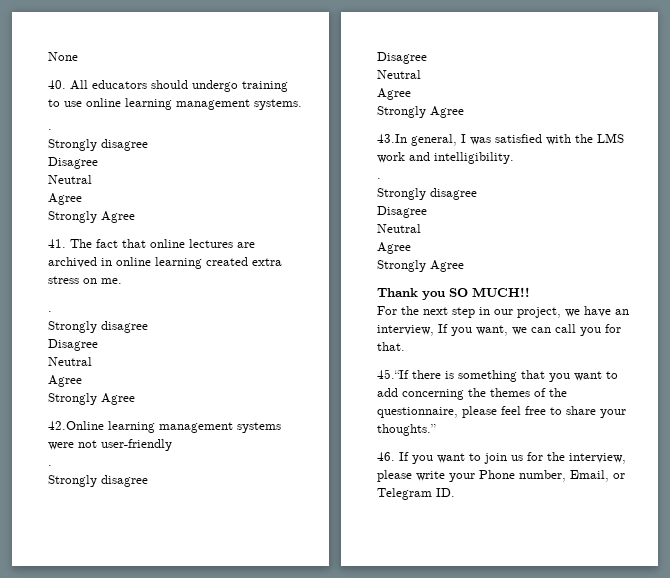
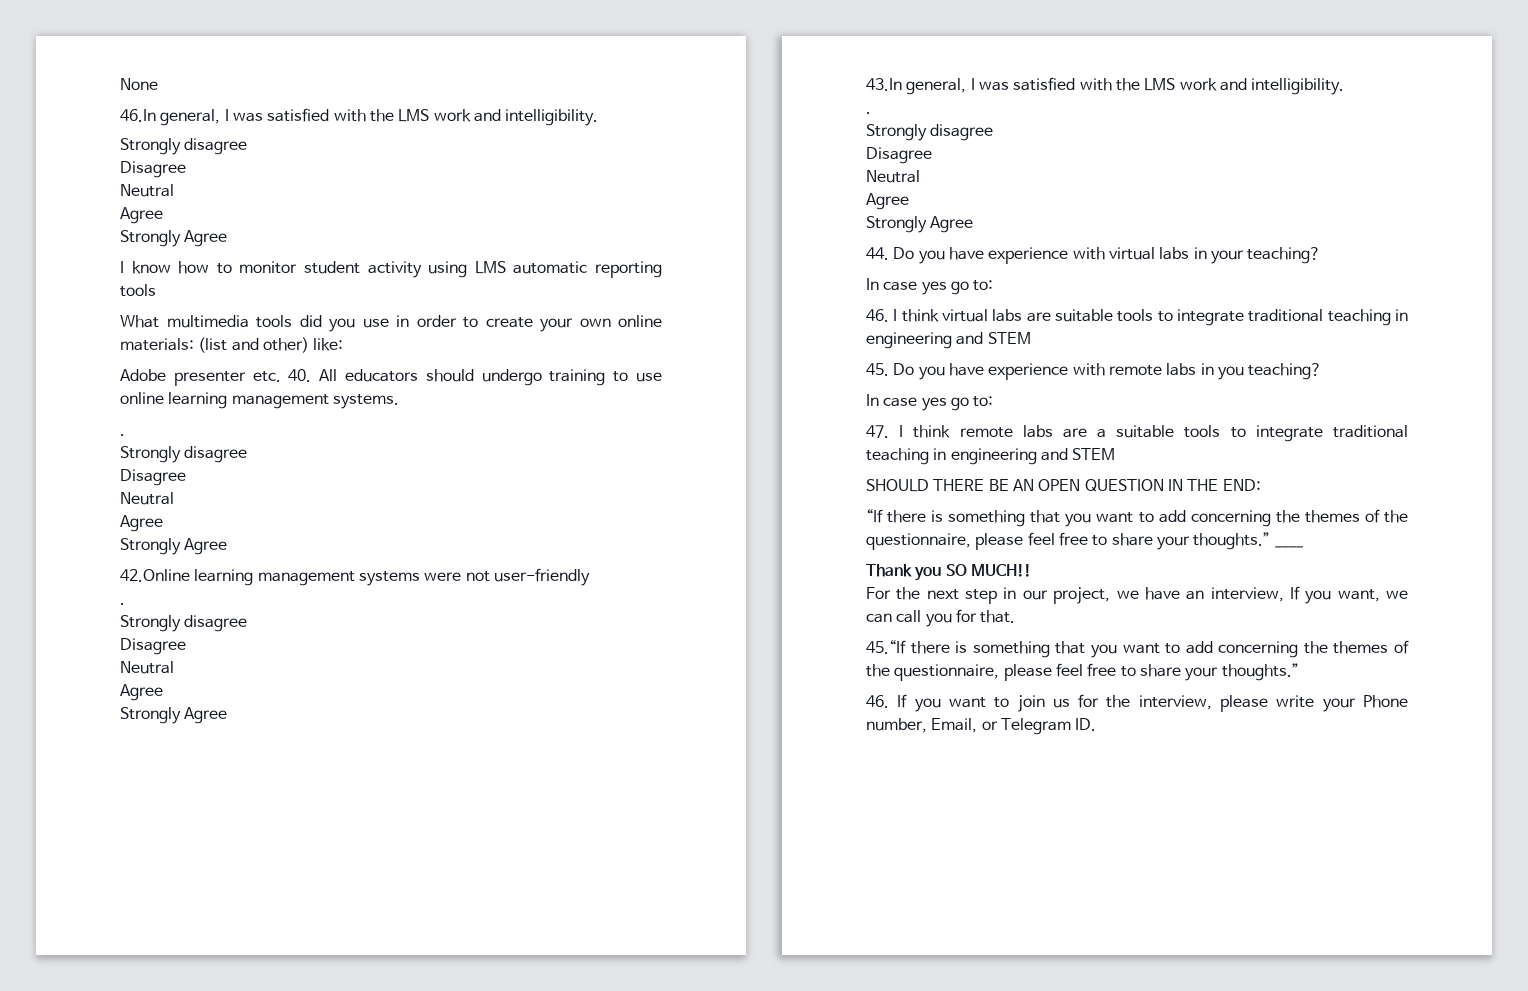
[48,80,288,92] [48,98,302,110] [48,129,52,130] [48,139,148,151] [48,157,98,169] [48,175,92,184] [48,193,82,205] [48,211,135,223] [48,239,255,248] [48,257,282,269] [48,276,122,284] 40. All educators should undergo training to use online learning management systems. // . // Strongly disagree // Disagree // Neutral // Agree // Strongly Agree // 41. The fact that online lectures are archived in online learning created extra stress on me. -> [120,108,599,126] [120,138,248,155] [120,161,186,178] [120,184,174,197] [120,207,163,224] [120,230,228,247] [120,261,663,278] [120,284,156,297] [120,315,662,332] [120,337,344,353] [120,369,663,386] [120,392,399,409] 46.In general, I was satisfied with the LMS work and intelligibility. // Strongly disagree // Disagree // Neutral // Agree // Strongly Agree // I know how to monitor student activity using LMS automatic reporting tools // What multimedia tools did you use in order to create your own online materials: (list and other) like: // Adobe presenter etc. 40. All educators should undergo training to use online learning management systems.
(464, 266) none -> [866,247,1322,264] [866,278,994,295] [866,309,1408,326] [866,332,1031,349] [866,363,1323,380] [866,394,994,411] [866,425,1408,442] [866,448,1116,465] [866,479,1261,492] [866,509,1408,527] [866,532,1303,550] // 44. Do you have experience with virtual labs in your teaching? // In case yes go to: // 46. I think virtual labs are suitable tools to integrate traditional teaching in engineering and STEM // 45. Do you have experience with remote labs in you teaching? // In case yes go to: // 47. I think remote labs are a suitable tools to integrate traditional teaching in engineering and STEM // SHOULD THERE BE AN OPEN QUESTION IN THE END: // “If there is something that you want to add concerning the themes of the questionnaire, please feel free to share your thoughts.” ____

